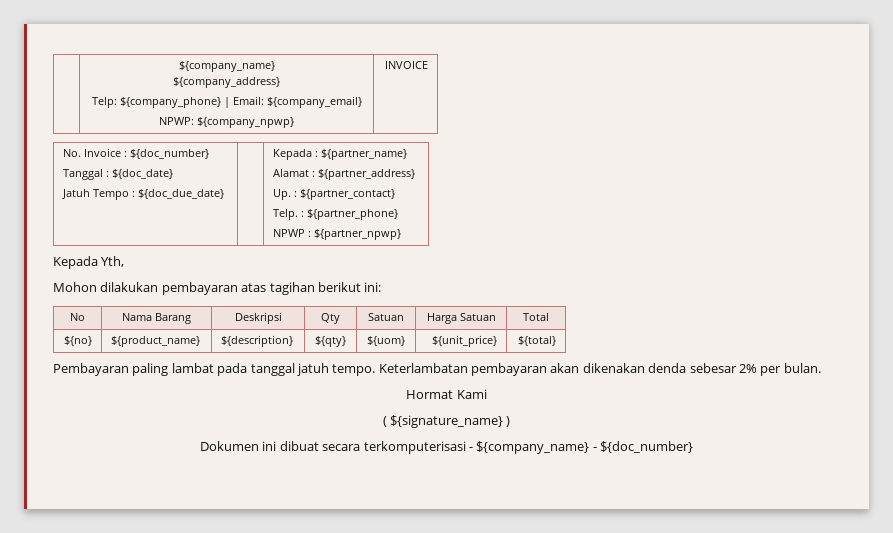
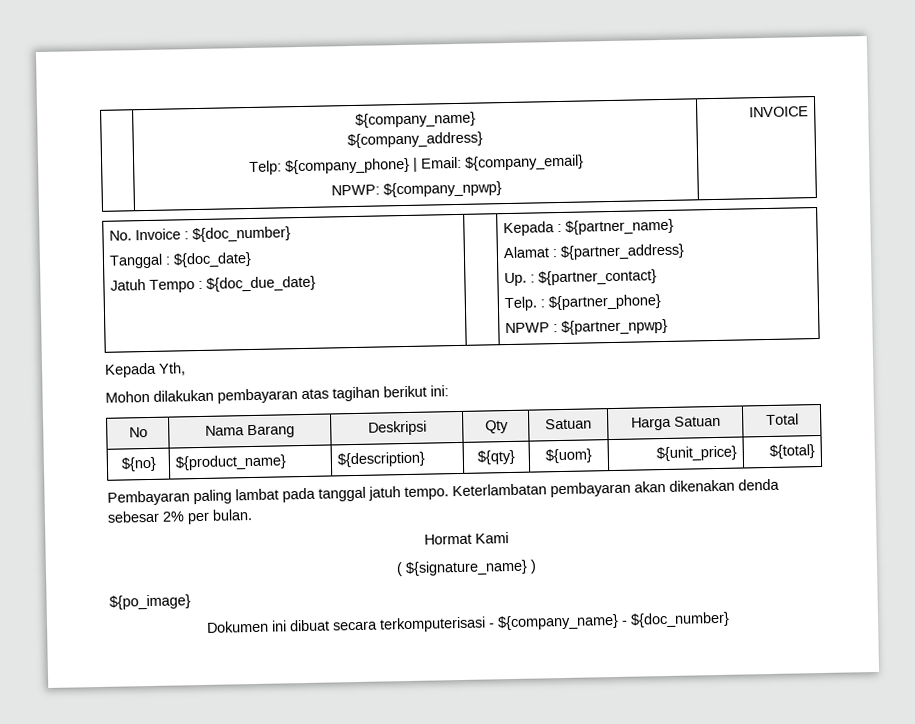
(511, 421) none -> [109,594,191,610] // ${po_image}

